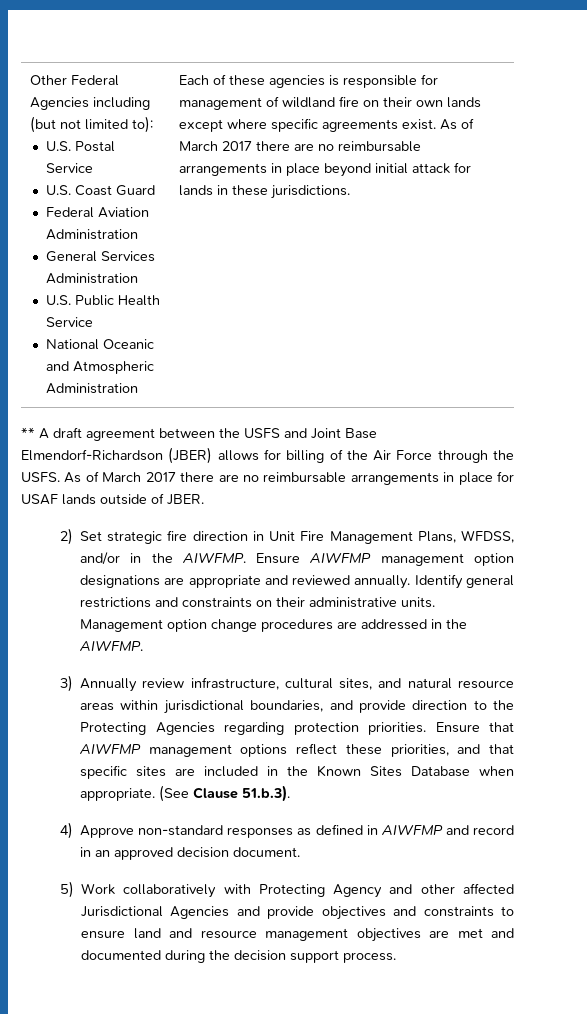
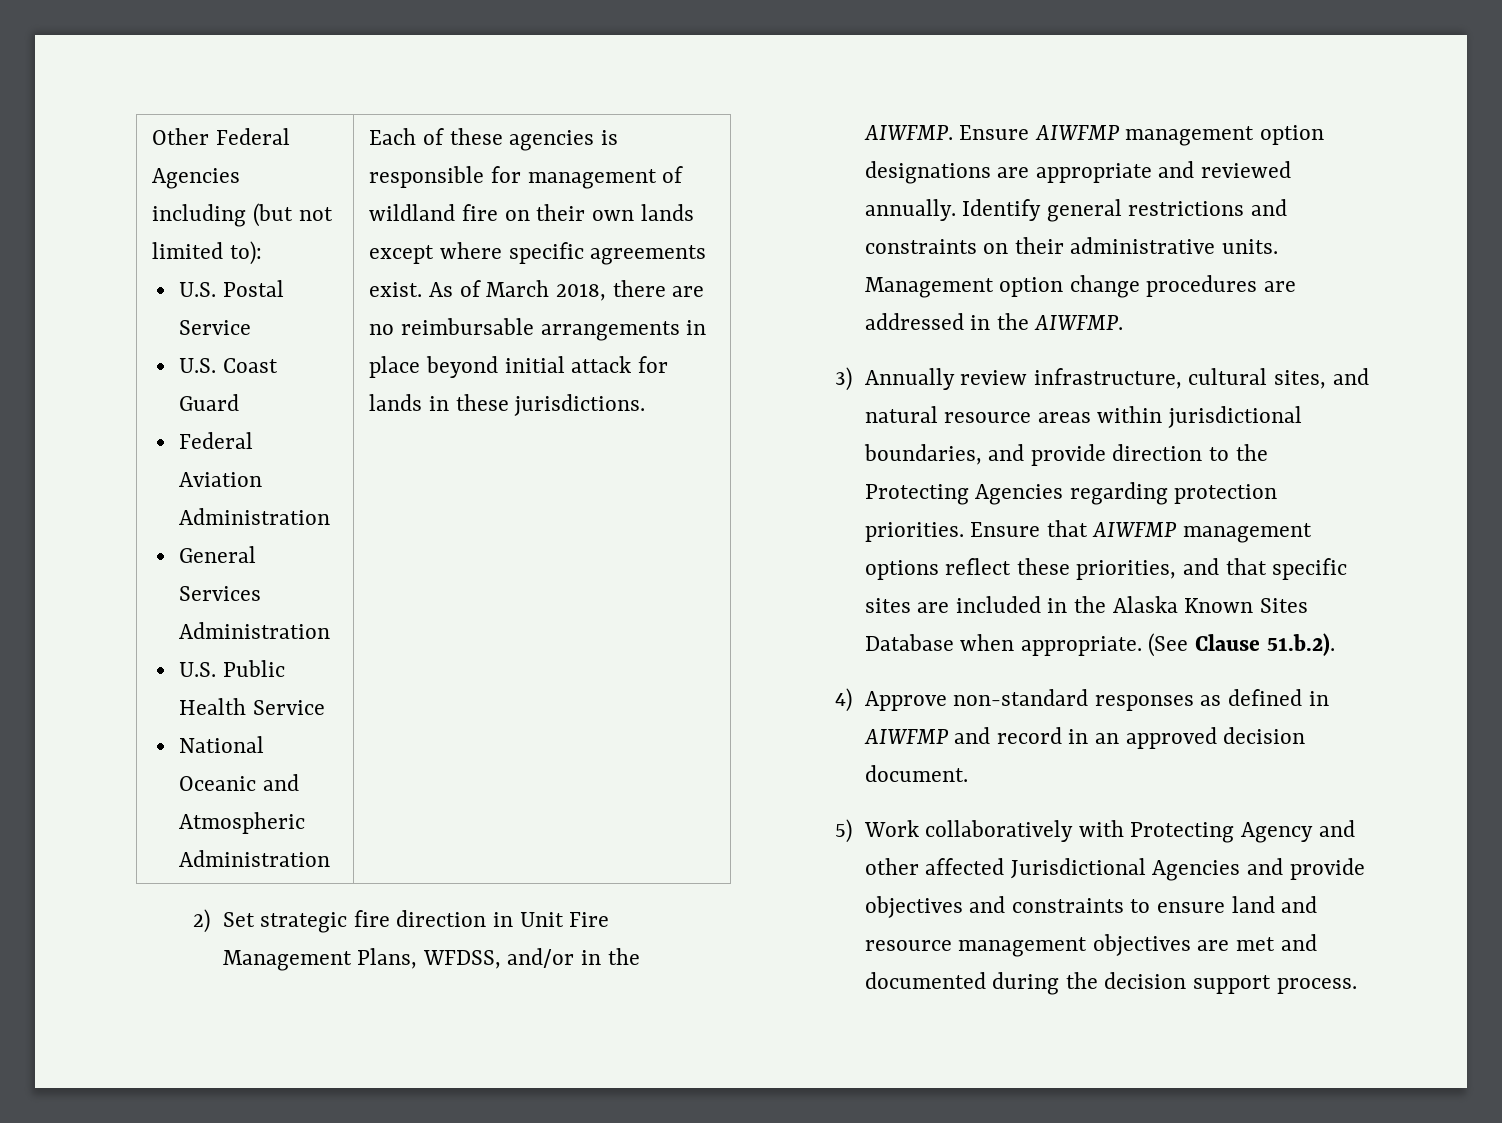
[221,141,252,151] 2017 -> [555,283,606,301] 2018,
[21,427,377,441] [21,447,515,464] [21,471,514,485] [21,493,204,505] // ** A draft agreement between the USFS and Joint Base Elmendorf-Richardson (JBER) allows for billing of the Air Force through the USFS. As of March 2017 there are no reimbursable arrangements in place for USAF lands outside of JBER. -> (646, 405) none
(309, 771) none -> [1112,596,1178,613] Alaska
[242,785,291,802] 51.b.3). -> [1266,633,1335,656] 51.b.2).

